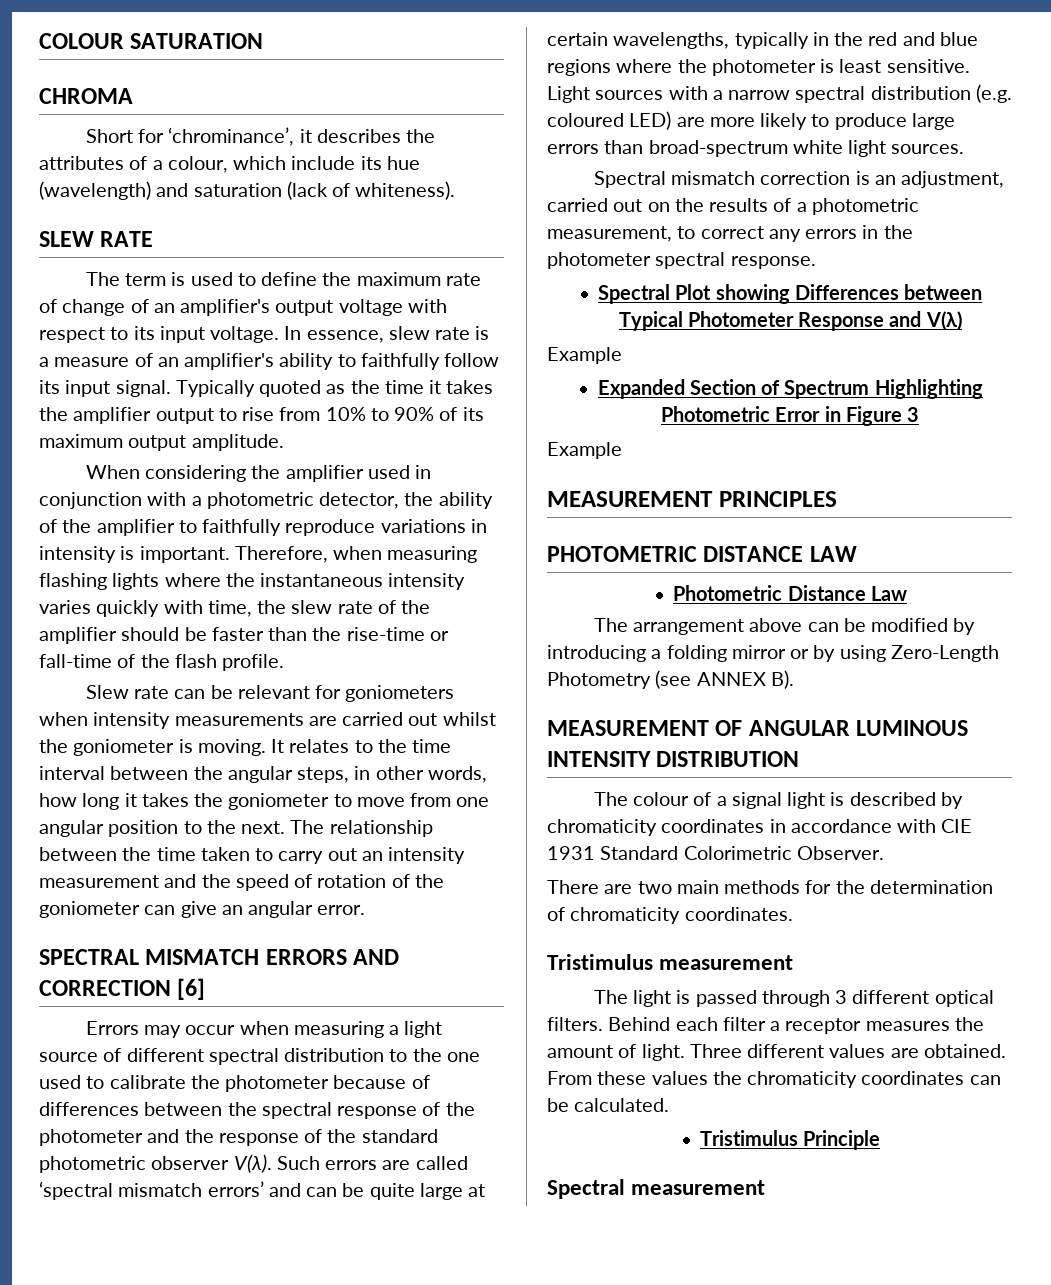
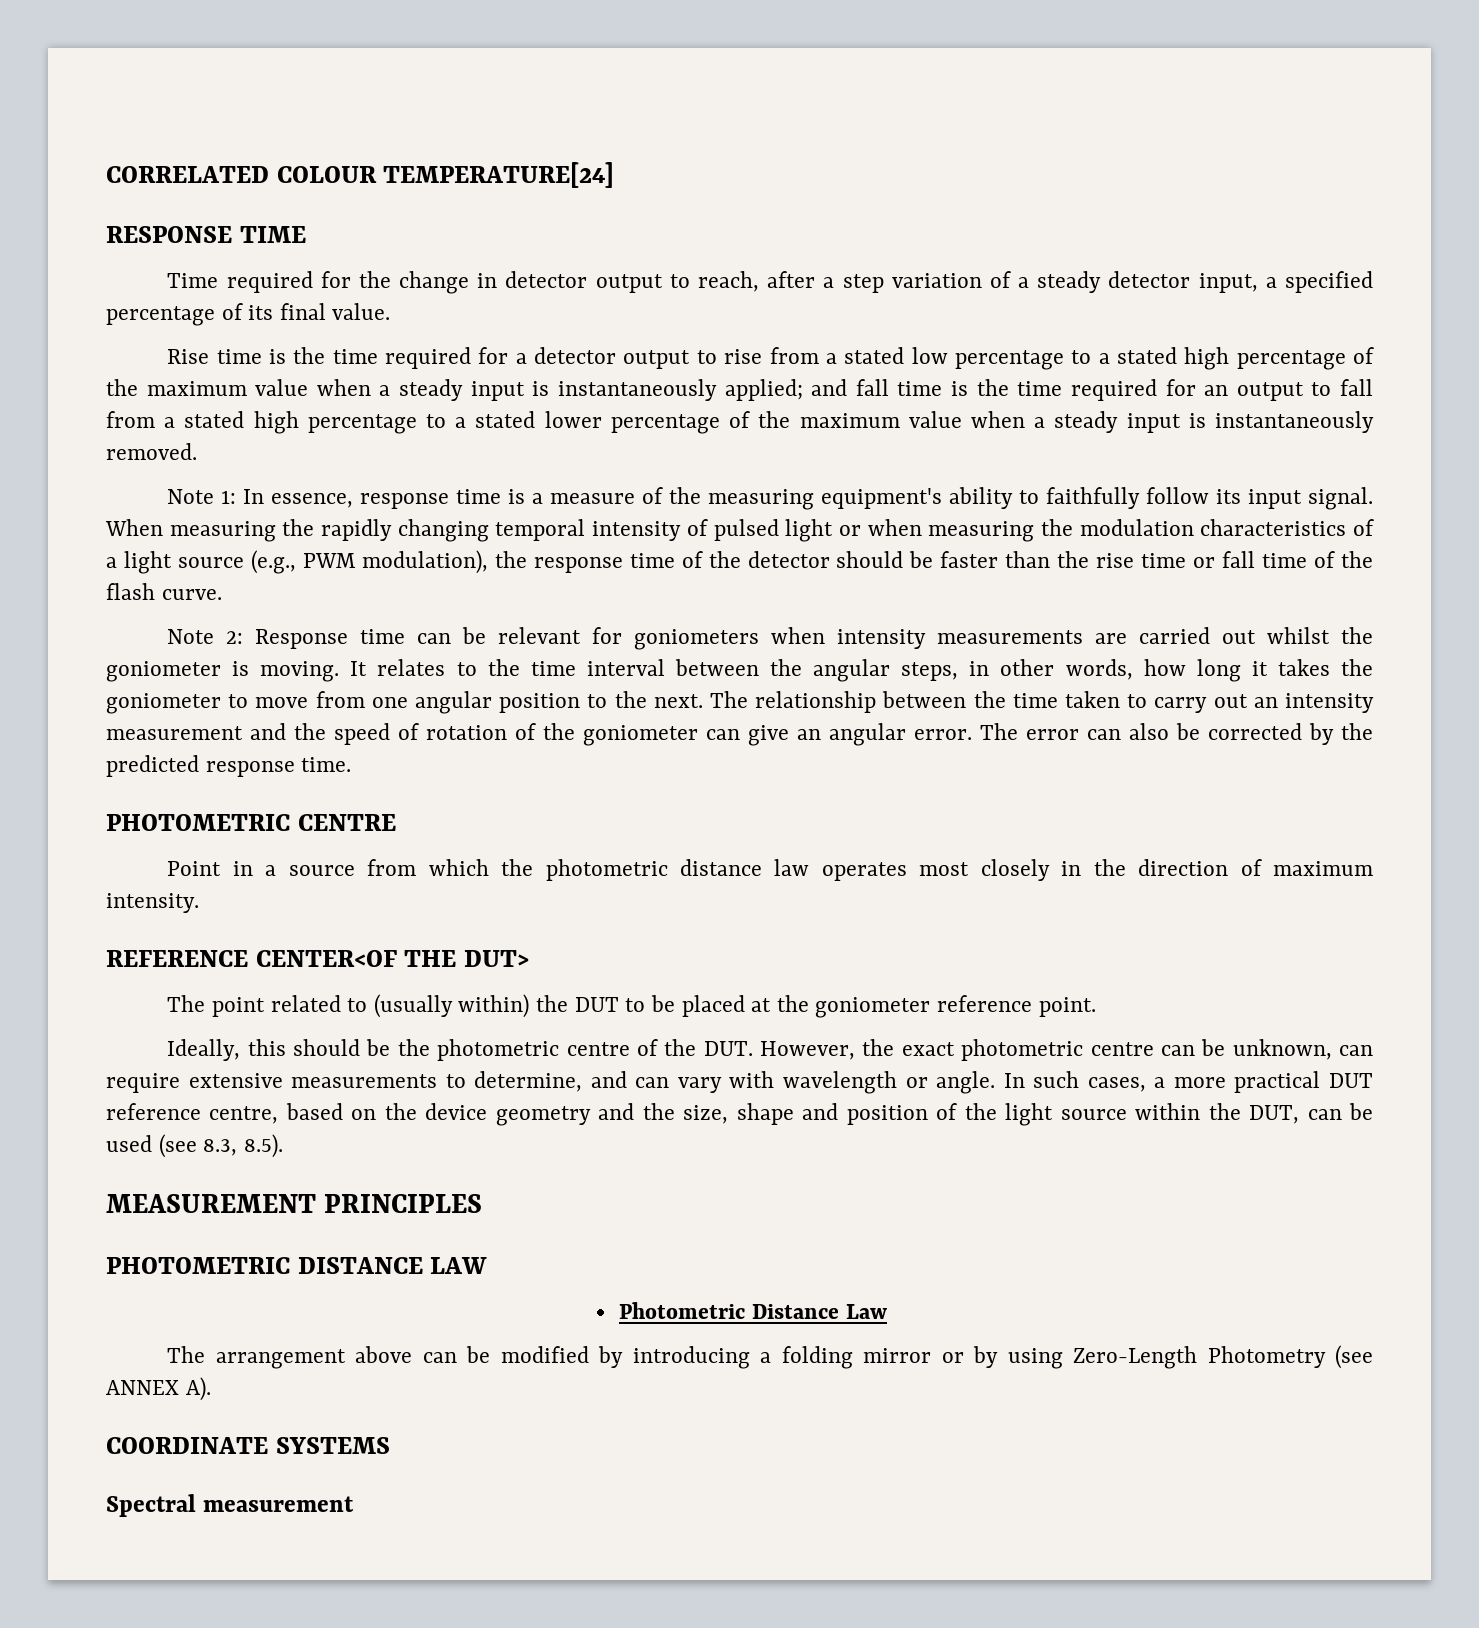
[39,33,264,49] [39,88,133,104] [85,127,436,146] [39,156,420,173] [39,181,456,200] [39,231,154,247] [85,272,481,286] [39,299,447,316] [39,326,471,343] COLOUR SATURATION // CHROMA // Short for ‘chrominance’, it describes the attributes of a colour, which include its hue (wavelength) and saturation (lack of whiteness). // SLEW RATE // The term is used to define the maximum rate of change of an amplifier's output voltage with respect to its input voltage. In essence, slew rate -> [106,162,615,188] [106,226,306,243] [167,271,1373,294] [106,303,391,326] [167,347,1375,370] [106,379,1373,401] [106,411,1374,434] [106,443,197,460] [167,489,502,509] CORRELATED COLOUR TEMPERATURE[24] // RESPONSE TIME // Time required for the change in detector output to reach, after a step variation of a steady detector input, a specified percentage of its final value. // Rise time is the time required for a detector output to rise from a stated low percentage to a stated high percentage of the maximum value when a steady input is instantaneously applied; and fall time is the time required for an output to fall from a stated high percentage to a stated lower percentage of the maximum value when a steady input is instantaneously removed. // Note 1: In essence, response time
[157,353,275,370] an amplifier's -> [669,487,943,510] the measuring equipment's
[175,380,494,397] [39,407,484,424] [39,434,284,451] [85,465,432,482] [39,492,493,509] [39,519,487,536] [39,546,478,563] [39,573,466,590] [39,600,431,617] [39,627,117,644] Typically quoted as the time it takes the amplifier output to rise from 10% to 90% of its maximum output amplitude. // When considering the amplifier used in conjunction with a photometric detector, the ability of the amplifier to faithfully reproduce variations in intensity is important. Therefore, when measuring flashing lights where the instantaneous intensity varies quickly with time, the slew rate of the amplifier -> [105,519,1374,542] [106,550,830,574] When measuring the rapidly changing temporal intensity of pulsed light or when measuring the modulation characteristics of a light source (e.g., PWM modulation), the response time of the detector
[346,627,449,641] [39,654,285,671] [85,685,170,699] rise-time or fall-time of the flash profile. // Slew rate -> [1096,551,1373,568] [106,583,222,600] [167,629,406,649] rise time or fall time of the flash curve. // Note 2: Response time
[39,949,400,965] [39,978,206,1000] [85,1021,443,1038] [39,1048,480,1065] [39,1075,430,1092] [39,1102,475,1119] [39,1129,438,1146] [39,1154,468,1173] [39,1181,486,1200] [547,32,978,49] [547,59,970,76] [547,84,1012,103] [547,111,955,130] [547,140,965,157] [593,171,1005,188] [547,198,919,215] [547,225,913,242] [547,252,816,269] [598,284,983,304] [618,311,962,331] [547,347,622,364] [597,379,983,399] [661,406,920,426] [547,442,622,459] // SPECTRAL MISMATCH ERRORS AND CORRECTION [6] // Errors may occur when measuring a light source of different spectral distribution to the one used to calibrate the photometer because of differences between the spectral response of the photometer and the response of the standard photometric observer V(λ). Such errors are called ‘spectral mismatch errors’ and can be quite large at certain wavelengths, typically in the red and blue regions where the photometer is least sensitive. Light sources with a narrow spectral distribution (e.g. coloured LED) are more likely to produce large errors than broad-spectrum white light sources. // Spectral mismatch correction is an adjustment, carried out on the results of a photometric measurement, to correct any errors in the photometer spectral response. // Spectral Plot showing Differences between Typical Photometer Response and V(λ) // Example // Expanded Section of Spectrum Highlighting Photometric Error in Figure 3 // Example -> [980,723,1373,745] [106,755,352,777] [106,814,396,831] [167,859,1373,881] [106,893,199,913] [106,950,530,967] [167,994,1096,1018] [167,1039,1374,1061] [106,1071,1374,1094] [106,1103,1373,1126] [106,1134,283,1158] The error can also be corrected by the predicted response time. // PHOTOMETRIC CENTRE // Point in a source from which the photometric distance law operates most closely in the direction of maximum intensity. // REFERENCE CENTER<OF THE DUT> // The point related to (usually within) the DUT to be placed at the goniometer reference point. // Ideally, this should be the photometric centre of the DUT. However, the exact photometric centre can be unknown, can require extensive measurements to determine, and can vary with wavelength or angle. In such cases, a more practical DUT reference centre, based on the device geometry and the size, shape and position of the light source within the DUT, can be used (see 8.3, 8.5).
[770,670,794,689] [547,720,969,736] [547,751,800,767] [593,792,963,809] [547,819,973,836] [547,846,884,860] [547,880,993,894] [547,907,793,924] [547,954,794,970] [593,990,994,1007] [547,1017,984,1034] [547,1044,1006,1061] [547,1071,1001,1088] [547,1098,670,1112] [700,1130,881,1150] B). // MEASUREMENT OF ANGULAR LUMINOUS INTENSITY DISTRIBUTION // The colour of a signal light is described by chromaticity coordinates in accordance with CIE 1931 Standard Colorimetric Observer. // There are two main methods for the determination of chromaticity coordinates. // Tristimulus measurement // The light is passed through 3 different optical filters. Behind each filter a receptor measures the amount of light. Three different values are obtained. From these values the chromaticity coordinates can be calculated. // Tristimulus Principle -> [185,1377,211,1401] [106,1437,390,1454] A). // COORDINATE SYSTEMS

